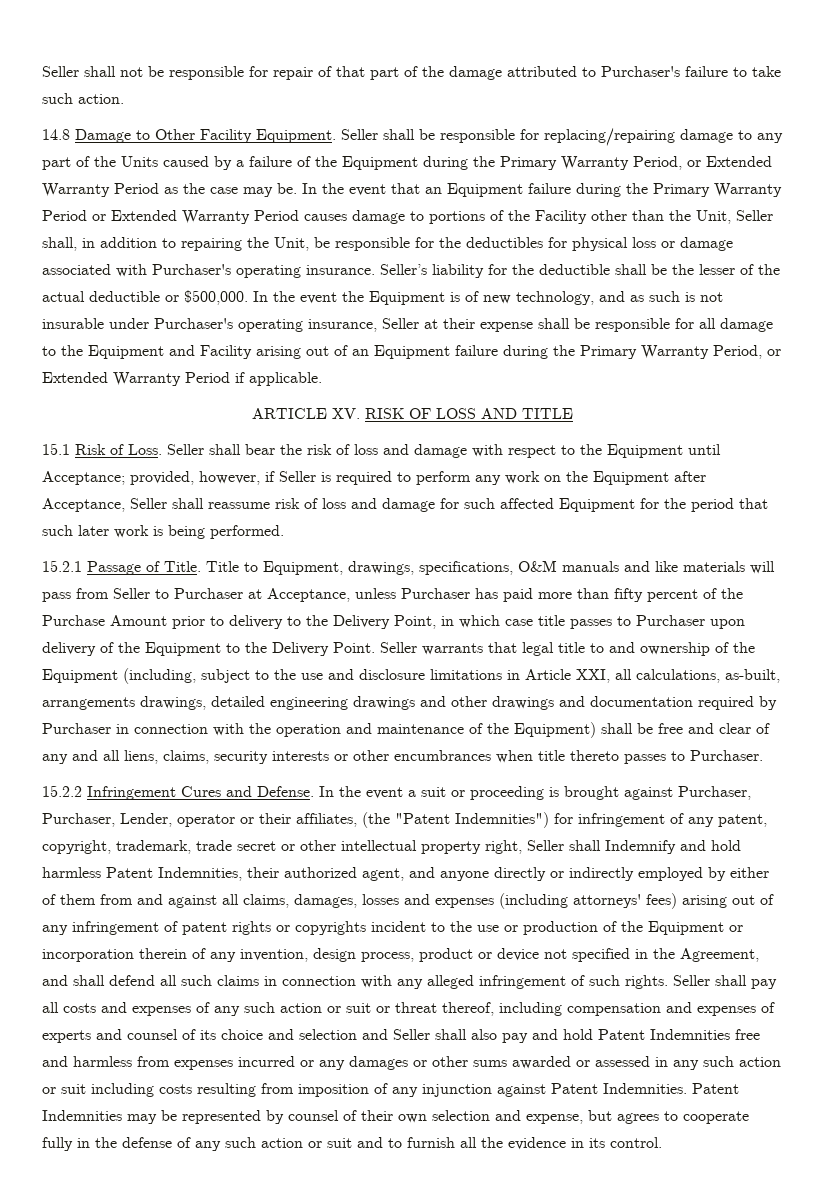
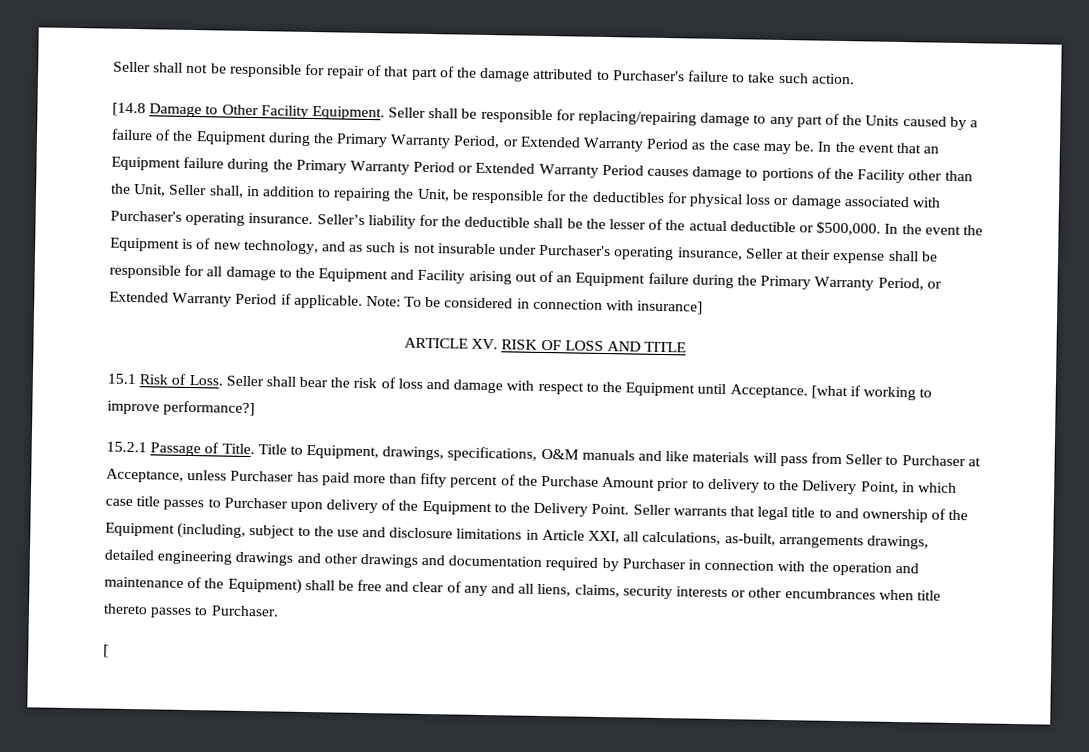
[42,129,70,140] 14.8 -> [112,102,146,117] [14.8
(322, 379) none -> [365,295,704,315] Note: To be considered in connection with insurance]
[42,471,706,485] [42,498,768,512] [42,525,284,539] Acceptance; provided, however, if Seller is required to perform any work on the Equipment after Acceptance, Seller shall reassume risk of loss and damage for such affected Equipment for the period that such later work is being performed. -> [729,384,933,401] [107,400,256,417] Acceptance. [what if working to improve performance?]
[42,785,751,800] [42,812,767,828] [42,840,741,854] [42,867,769,881] [42,893,774,909] [42,921,743,935] [42,948,759,962] [42,975,777,989] [42,1002,775,1016] [42,1029,760,1043] [42,1056,781,1070] [42,1083,739,1097] [42,1110,749,1124] [42,1137,662,1151] 15.2.2 Infringement Cures and Defense. In the event a suit or proceeding is brought against Purchaser, Purchaser, Lender, operator or their affiliates, (the "Patent Indemnities") for infringement of any patent, copyright, trademark, trade secret or other intellectual property right, Seller shall Indemnify and hold harmless Patent Indemnities, their authorized agent, and anyone directly or indirectly employed by either of them from and against all claims, damages, losses and expenses (including attorneys' fees) arising out of any infringement of patent rights or copyrights incident to the use or production of the Equipment or incorporation therein of any invention, design process, product or device not specified in the Agreement, and shall defend all such claims in connection with any alleged infringement of such rights. Seller shall pay all costs and expenses of any such action or suit or threat thereof, including compensation and expenses of experts and counsel of its choice and selection and Seller shall also pay and hold Patent Indemnities free and harmless from expenses incurred or any damages or other sums awarded or assessed in any such action or suit including costs resulting from imposition of any injunction against Patent Indemnities. Patent Indemnities may be represented by counsel of their own selection and expense, but agrees to cooperate fully in the defense of any such action or suit and to furnish all the evidence in its control. -> [103,644,109,658] [

